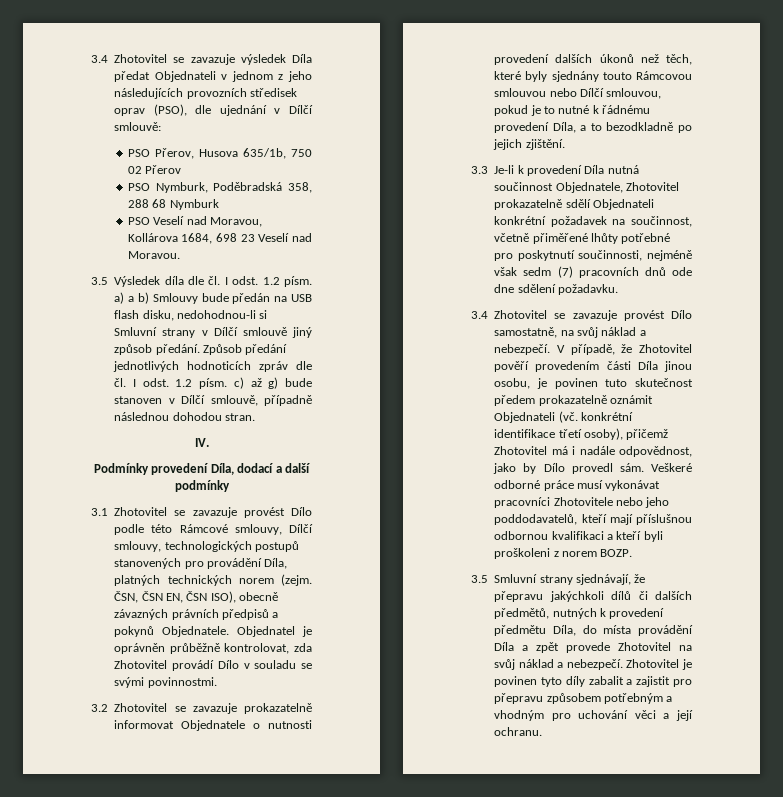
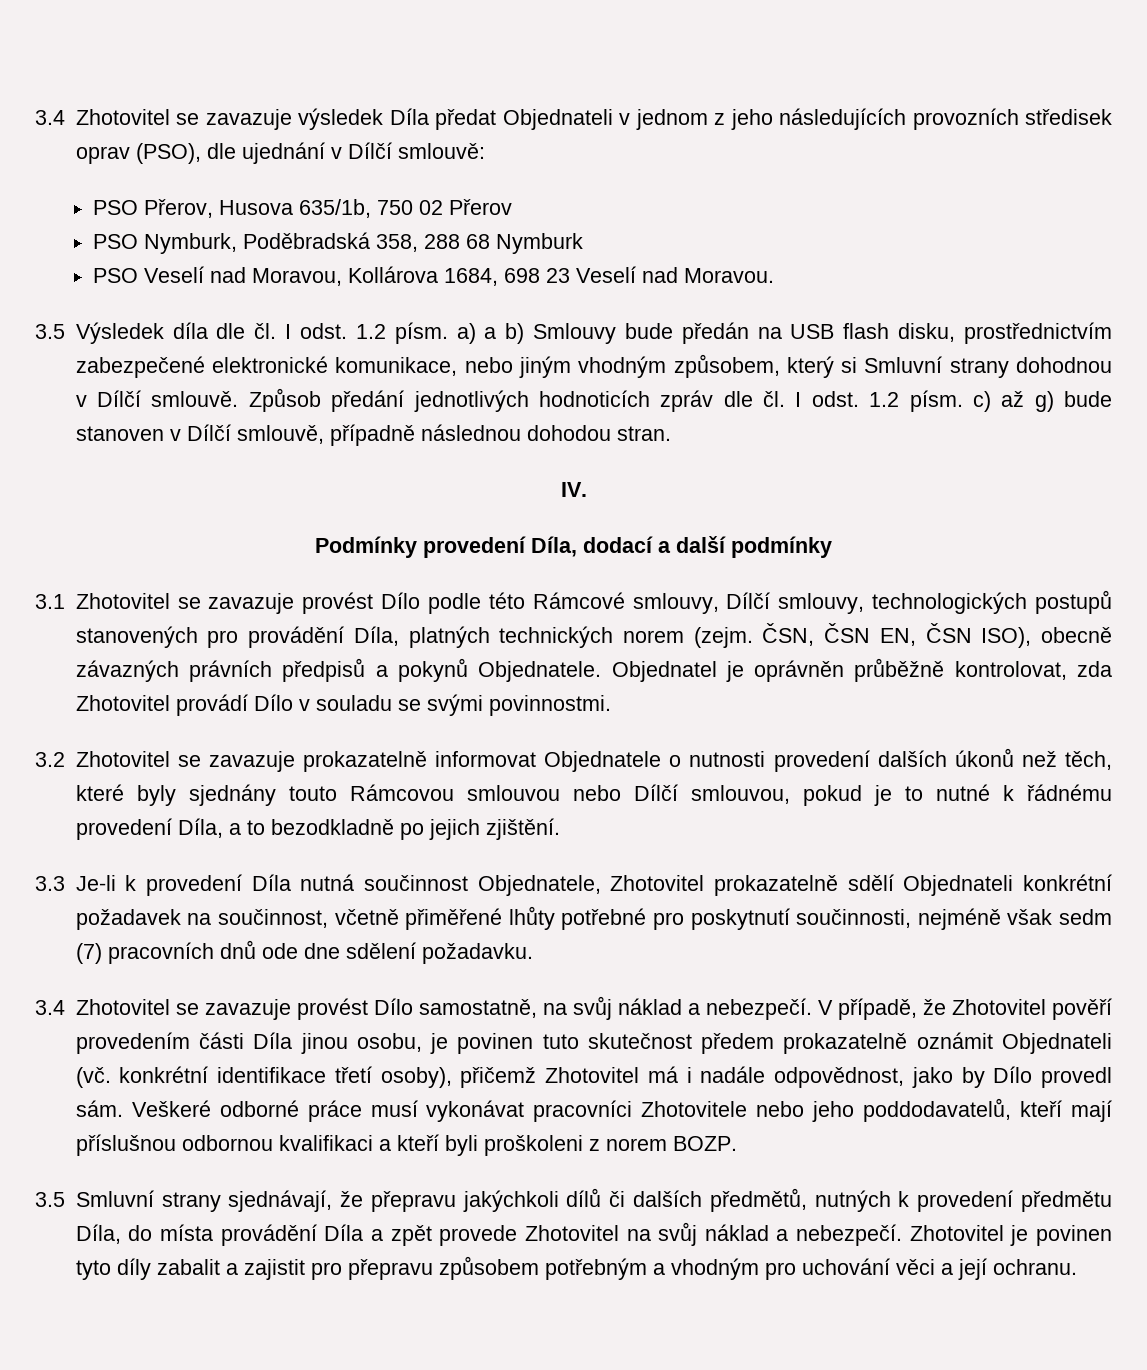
[177,310,256,319] nedohodnou-li -> [963,322,1112,344] [75,354,834,378] prostřednictvím zabezpečené elektronické komunikace, nebo jiným vhodným způsobem, který
[201,327,312,338] [114,344,200,355] v Dílčí smlouvě jiný způsob předání. -> [1015,357,1112,373] [75,390,239,407] dohodnou v Dílčí smlouvě.

